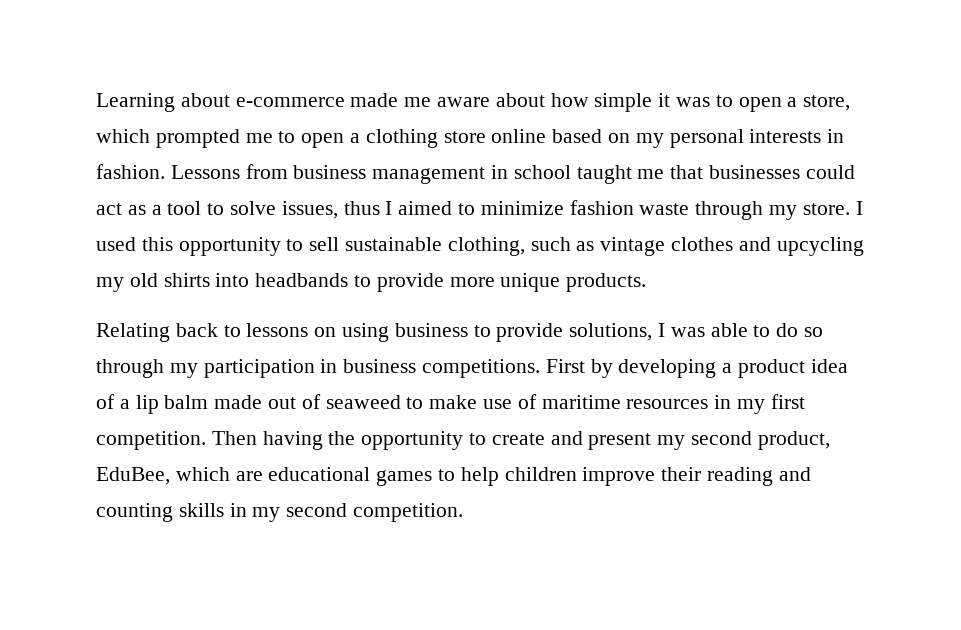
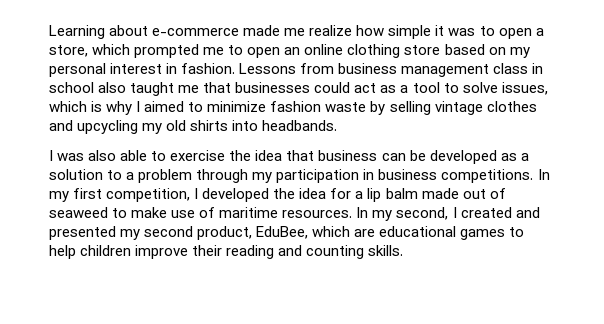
[437,93,545,107] aware about -> [309,25,353,36] realize
[350,133,361,143] a -> [284,44,344,55] an online
[491,129,547,143] online -> (441, 50) none
[749,129,822,143] interests -> [110,63,163,74] interest
(486, 175) none -> [493,63,529,74] class
(571, 172) none -> [98,82,127,93] also
[343,201,380,215] thus -> [49,101,133,115] which is why
[695,201,863,220] [96,237,595,256] through my store. I used this opportunity to sell sustainable clothing, such as -> [370,101,431,115] by selling
[255,273,647,292] [96,323,653,342] headbands to provide more unique products. // Relating back to lessons on using business to provide solutions, -> [262,120,338,131] headbands. //
(705, 332) none -> [88,150,117,161] also
[776,323,824,337] do so -> [170,150,529,164] [49,169,193,183] exercise the idea that business can be developed as a solution to a problem
[545,359,848,378] [96,394,115,409] First by developing a product idea of -> [537,169,550,180] [49,188,352,202] In my first competition, I developed the idea for
[626,394,805,414] [96,431,652,450] resources in my first competition. Then having the opportunity to create and present -> [282,207,540,221] [49,226,116,240] resources. In my second, I created and presented
[178,503,464,522] skills in my second competition. -> [368,245,404,256] skills.

